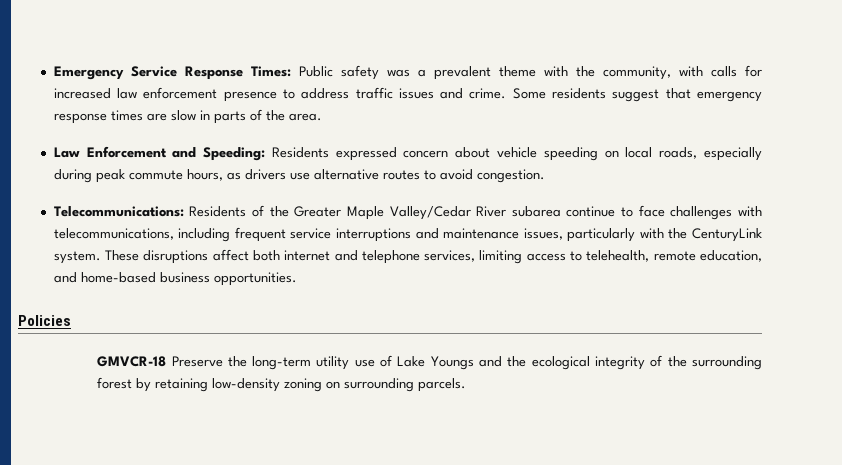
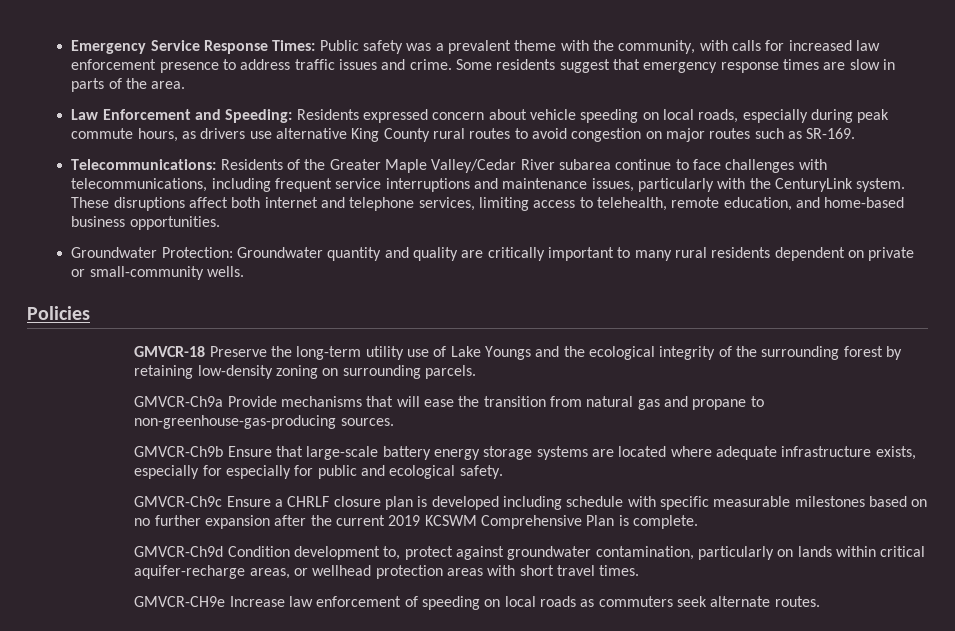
[382,169,545,183] routes to avoid congestion. -> [351,128,856,142] King County rural routes to avoid congestion on major routes such as SR-169.
(297, 279) none -> [71,247,915,261] [71,266,245,280] // Groundwater Protection: Groundwater quantity and quality are critically important to many rural residents dependent on private or small-community wells.
(467, 385) none -> [134,396,764,410] [134,415,394,429] [134,446,916,460] [134,465,503,479] [134,496,928,510] [134,515,698,529] [134,546,926,560] [134,565,640,579] [134,596,820,610] // GMVCR-Ch9a Provide mechanisms that will ease the transition from natural gas and propane to non-greenhouse-gas-producing sources. // GMVCR-Ch9b Ensure that large-scale battery energy storage systems are located where adequate infrastructure exists, especially for especially for public and ecological safety. // GMVCR-Ch9c Ensure a CHRLF closure plan is developed including schedule with specific measurable milestones based on no further expansion after the current 2019 KCSWM Comprehensive Plan is complete. // GMVCR-Ch9d Condition development to, protect against groundwater contamination, particularly on lands within critical aquifer-recharge areas, or wellhead protection areas with short travel times. // GMVCR-CH9e Increase law enforcement of speeding on local roads as commuters seek alternate routes.

